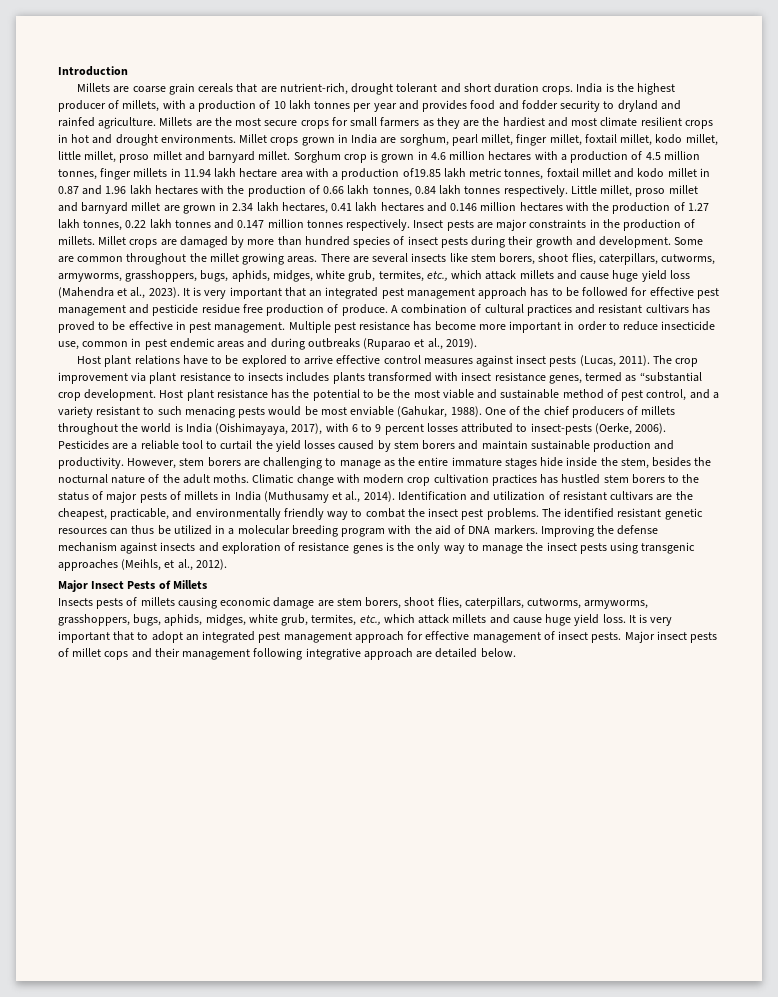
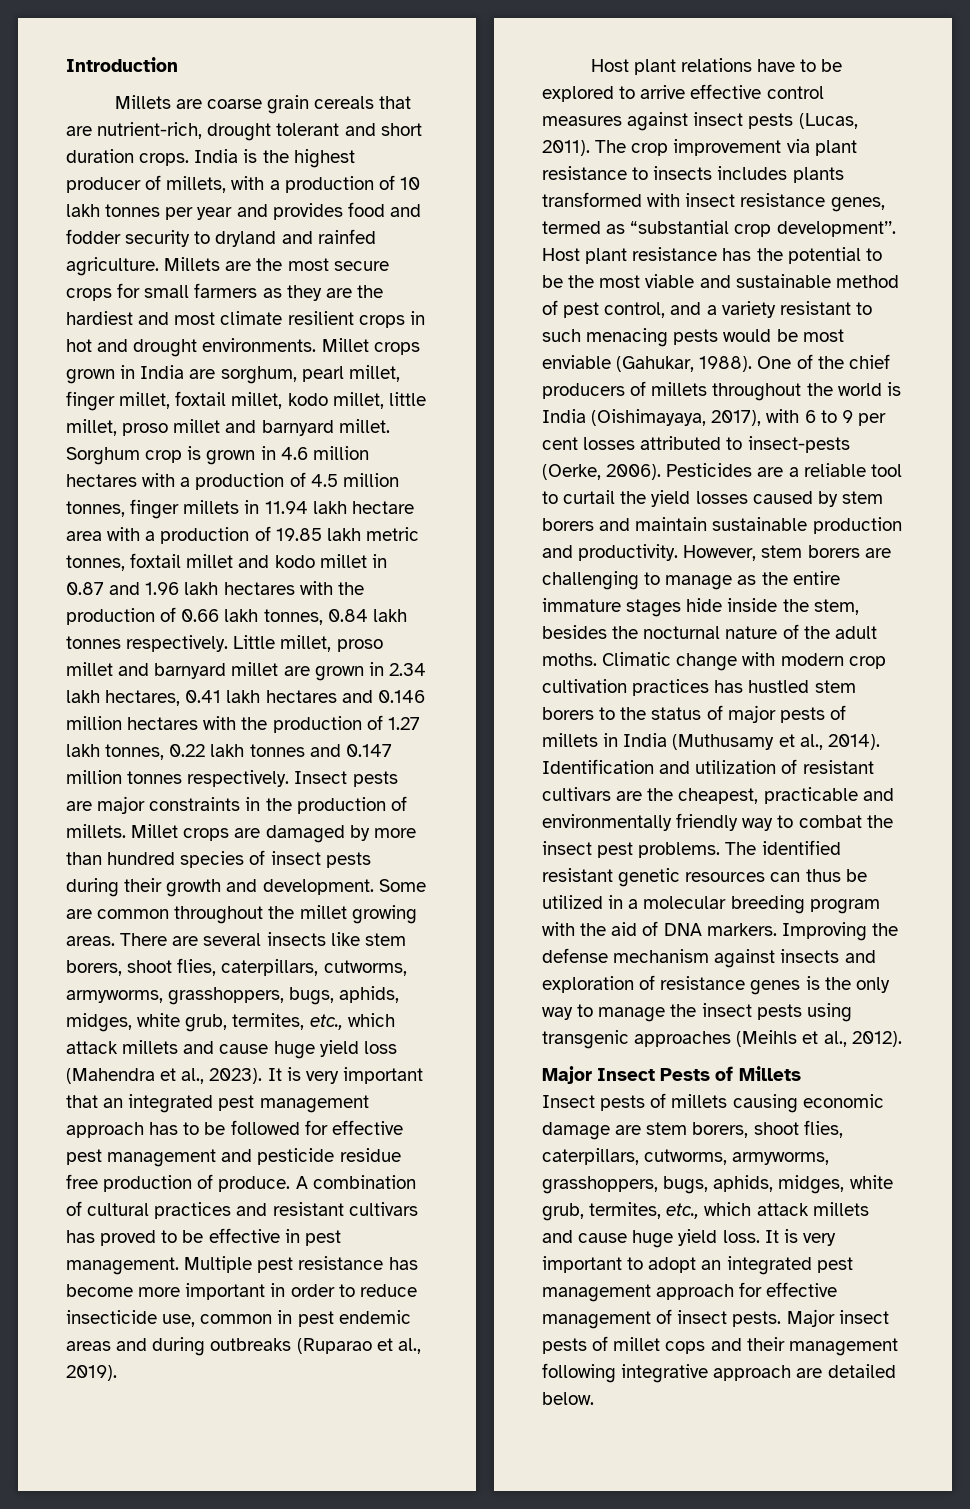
[402,168,441,177] of19.85 -> [254,526,322,541] of 19.85
[84,389,157,401] development. -> [776,221,896,237] development’’.
[384,424,424,435] percent -> [857,413,886,426] [542,437,578,450] per cent
[110,508,170,520] practicable, -> [763,787,858,804] practicable
[121,559,162,571] (Meihls, -> [736,1030,798,1047] (Meihls
[58,598,93,606] Insects -> [542,1095,595,1108] Insect
[113,631,135,641] that -> (622, 1264) none

